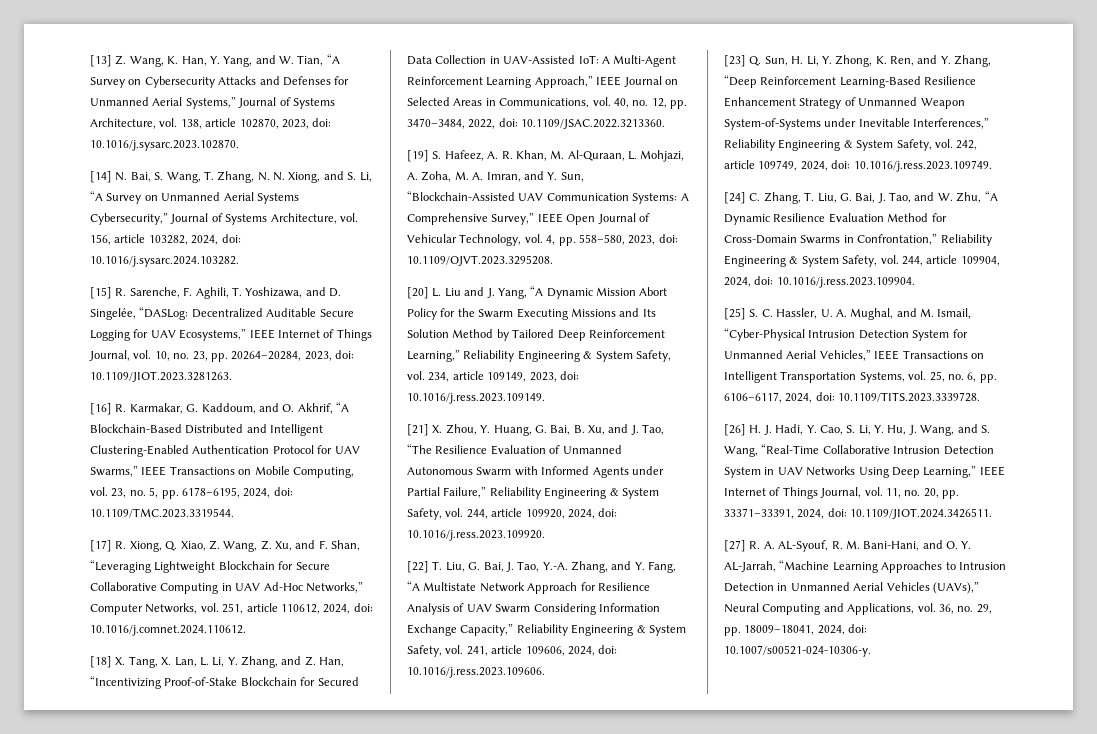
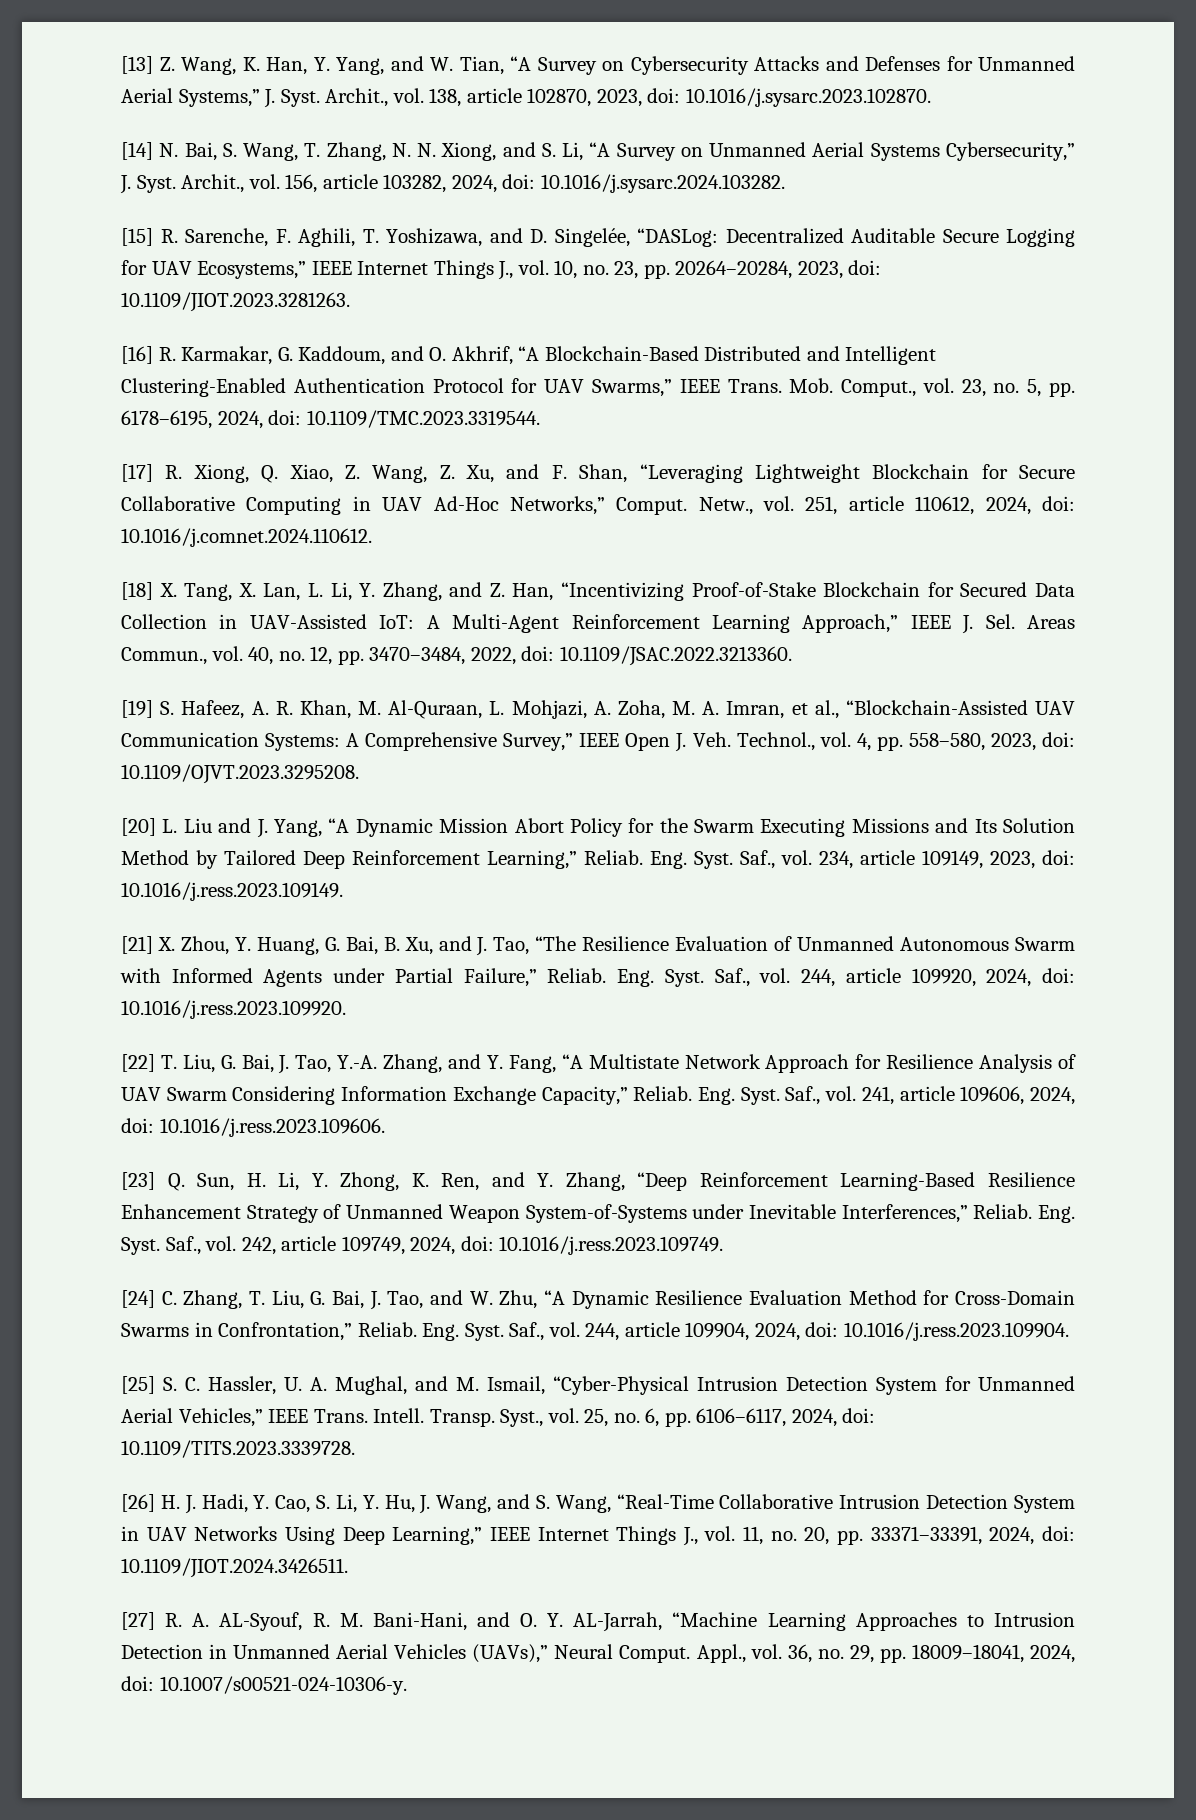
[238,97,335,109] [90,118,156,129] Journal of Systems Architecture, -> [264,88,389,108] J. Syst. Archit.,
[170,213,337,225] Journal of Systems Architecture, -> [120,174,245,194] J. Syst. Archit.,
[323,329,372,341] [89,350,130,361] of Things Journal, -> [433,260,514,280] Things J.,
[169,466,354,478] Transactions on Mobile Computing, -> [727,378,917,397] Trans. Mob. Comput.,
[90,603,198,615] Computer Networks, -> [616,497,753,515] Comput. Netw.,
[623,76,678,87] [407,97,590,108] Journal on Selected Areas in Communications, -> [962,614,1075,634] [121,647,207,665] J. Sel. Areas Commun.,
[523,171,584,182] and Y. Sun, -> [791,700,839,719] et al.,
[597,213,650,224] [407,234,522,246] Journal of Vehicular Technology, -> [675,732,815,752] J. Veh. Technol.,
[463,350,671,362] Reliability Engineering & System Safety, -> [584,850,775,869] Reliab. Eng. Syst. Saf.,
[489,487,659,499] [407,508,442,520] Reliability Engineering & System Safety, -> [547,968,750,987] Reliab. Eng. Syst. Saf.,
[516,624,686,636] [407,645,442,657] Reliability Engineering & System Safety, -> [633,1086,821,1105] Reliab. Eng. Syst. Saf.,
[724,139,932,151] Reliability Engineering & System Safety, -> [973,1204,1076,1223] [121,1236,201,1255] Reliab. Eng. Syst. Saf.,
[940,234,992,246] [724,255,878,267] Reliability Engineering & System Safety, -> [357,1322,545,1341] Reliab. Eng. Syst. Saf.,
[902,350,984,359] [724,371,905,383] Transactions on Intelligent Transportation Systems, -> [313,1408,544,1427] Trans. Intell. Transp. Syst.,
[769,487,862,499] of Things Journal, -> [616,1526,698,1546] Things J.,
[762,603,915,615] Computing and Applications, -> [619,1644,746,1663] Comput. Appl.,

